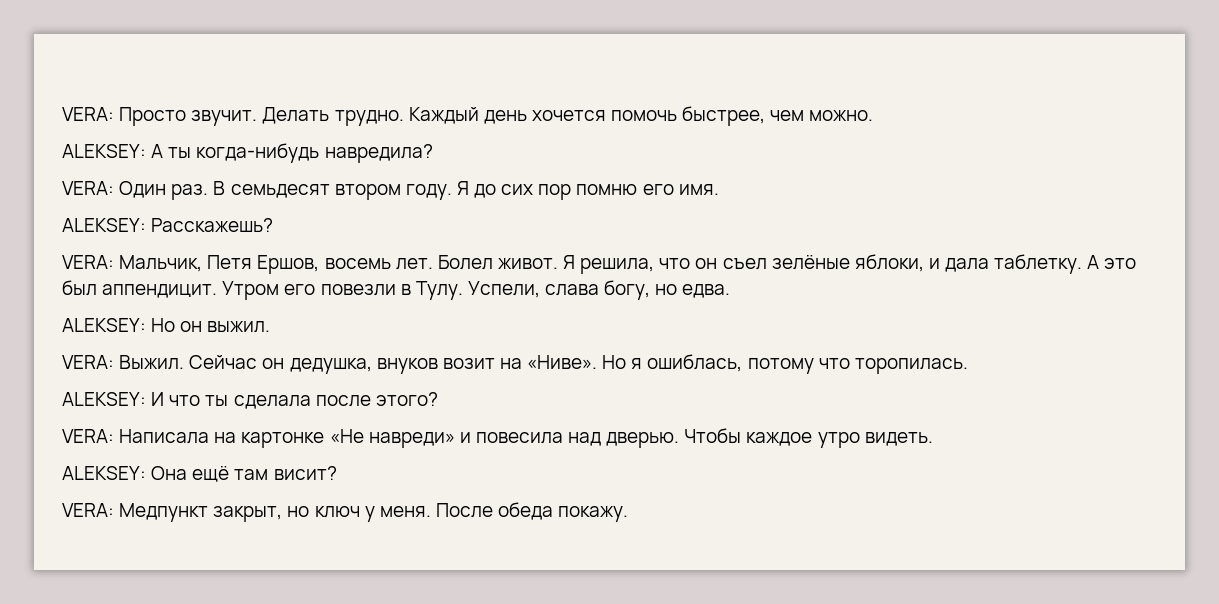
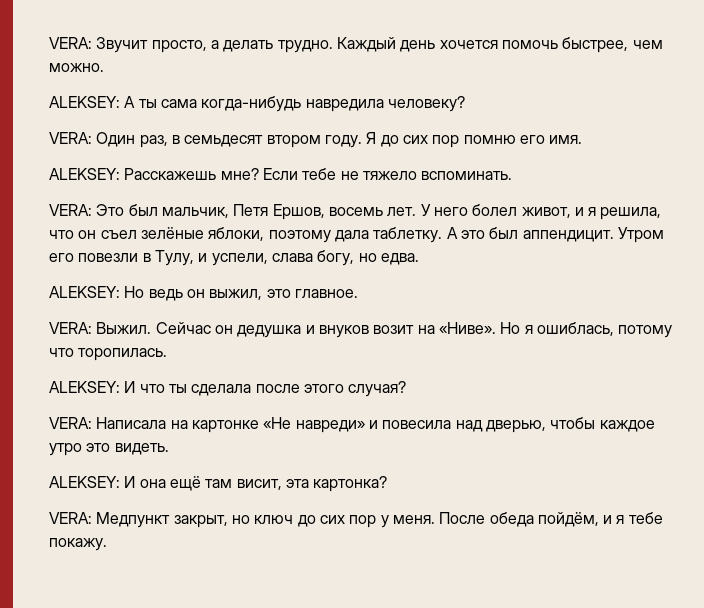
[62,107,330,126] VERA: Просто звучит. Делать -> [49,37,274,53] VERA: Звучит просто, а делать
[196,143,433,163] когда-нибудь навредила? -> [160,96,465,112] сама когда-нибудь навредила человеку?
[171,181,226,200] раз. В -> [139,135,180,148] раз, в
[151,218,274,232] [62,255,576,274] Расскажешь? // VERA: Мальчик, Петя Ершов, восемь лет. Болел живот. Я -> [124,168,513,180] [49,204,597,220] Расскажешь мне? Если тебе не тяжело вспоминать. // VERA: Это был мальчик, Петя Ершов, восемь лет. У него болел живот, и я
[928,258,940,269] и -> [268,230,331,243] поэтому
[415,281,540,300] Тулу. Успели, -> [154,250,268,266] Тулу, и успели,
[180,321,271,333] он выжил. -> [148,289,358,301] ведь он выжил, это главное.
[289,358,372,374] дедушка, -> [237,325,315,338] дедушка и
[375,392,438,406] этого? -> [303,381,407,397] этого случая?
[606,428,742,448] дверью. Чтобы -> [485,417,596,433] дверью, чтобы
(860, 440) none -> [86,443,111,452] это
[151,466,337,482] Она ещё там висит? -> [124,476,388,492] И она ещё там висит, эта картонка?
(360, 512) none -> [297,515,377,528] до сих пор
(554, 511) none -> [537,512,663,527] пойдём, и я тебе

